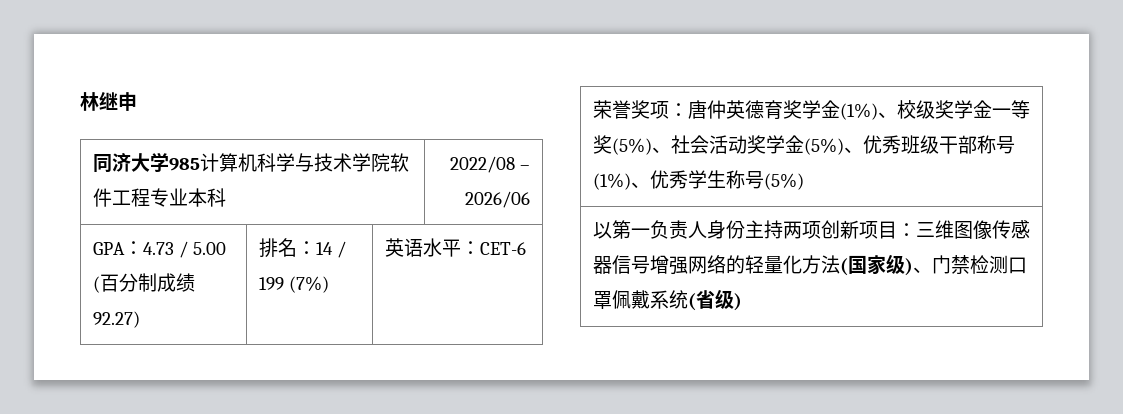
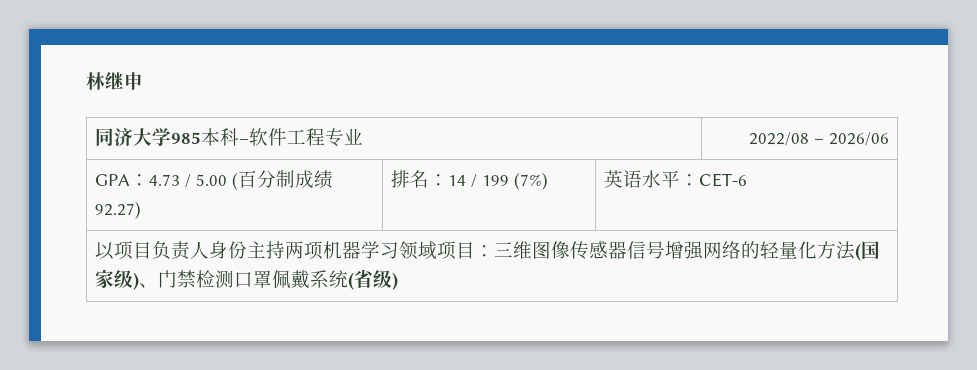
[199,153,390,172] 计算机科学与技术学院 -> [200,128,249,146] 本科–
[187,188,226,207] 本科 -> (363, 136) none
[592,100,1030,120] [592,135,1015,155] [592,170,804,190] [592,220,650,239] 荣誉奖项：唐仲英德育奖学金(1%)、校级奖学金一等奖(5%)、社会活动奖学金(5%)、优秀班级干部称号(1%)、优秀学生称号(5%) // 以第一 -> [94,241,152,260] 以项目
[820,220,859,239] 创新 -> [322,241,437,260] 机器学习领域

